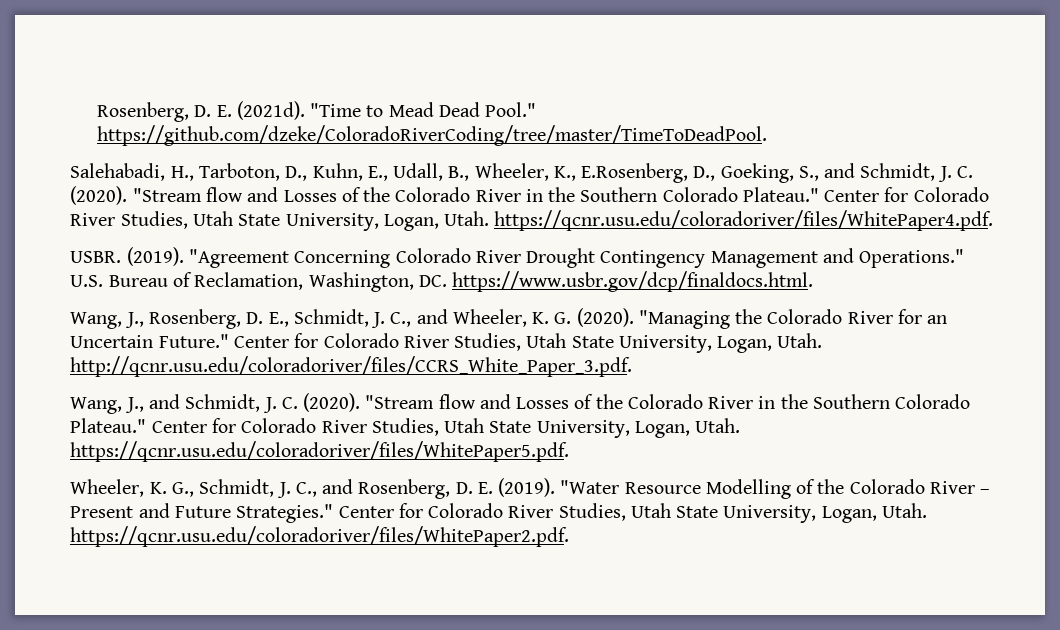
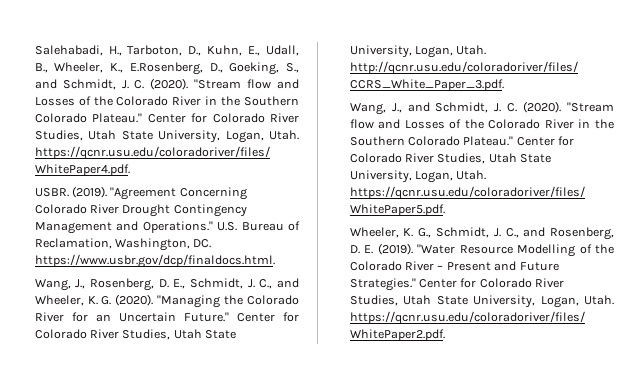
[96,101,537,122] [96,125,767,146] Rosenberg, D. E. (2021d). "Time to Mead Dead Pool." https://github.com/dzeke/ColoradoRiverCoding/tree/master/TimeToDeadPool. // -> (34, 50) none

